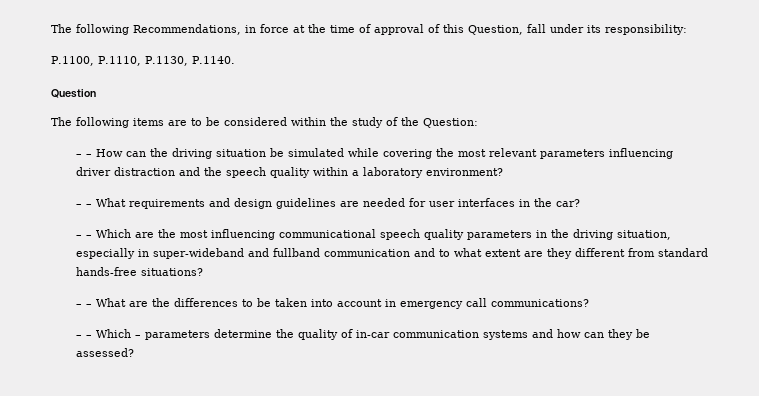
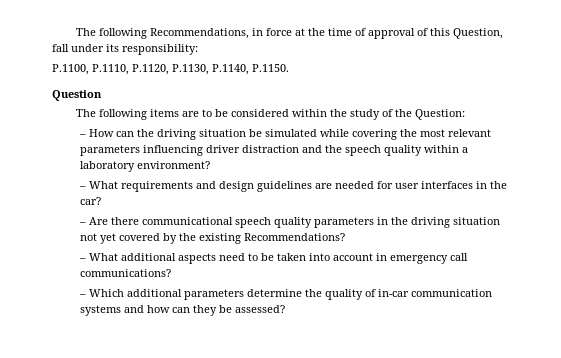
[144,56,235,66] P.1130, P.1140. -> [132,64,289,75] P.1120, P.1130, P.1140, P.1150.
[85,154,92,157] – -> (87, 135) none
[85,204,92,207] – -> (87, 187) none
[85,229,275,240] – Which are the most influencing -> [89,217,140,225] Are there
[616,230,671,240] [75,248,708,259] [75,267,203,276] [75,298,238,307] situation, especially in super-wideband and fullband communication and to what extent are they different from standard hands-free situations? // – – What are the differences -> [453,217,501,225] [80,233,346,244] [79,253,246,264] situation not yet covered by the existing Recommendations? // – What additional aspects need
[85,329,141,338] – Which – -> [89,289,183,297] Which additional

